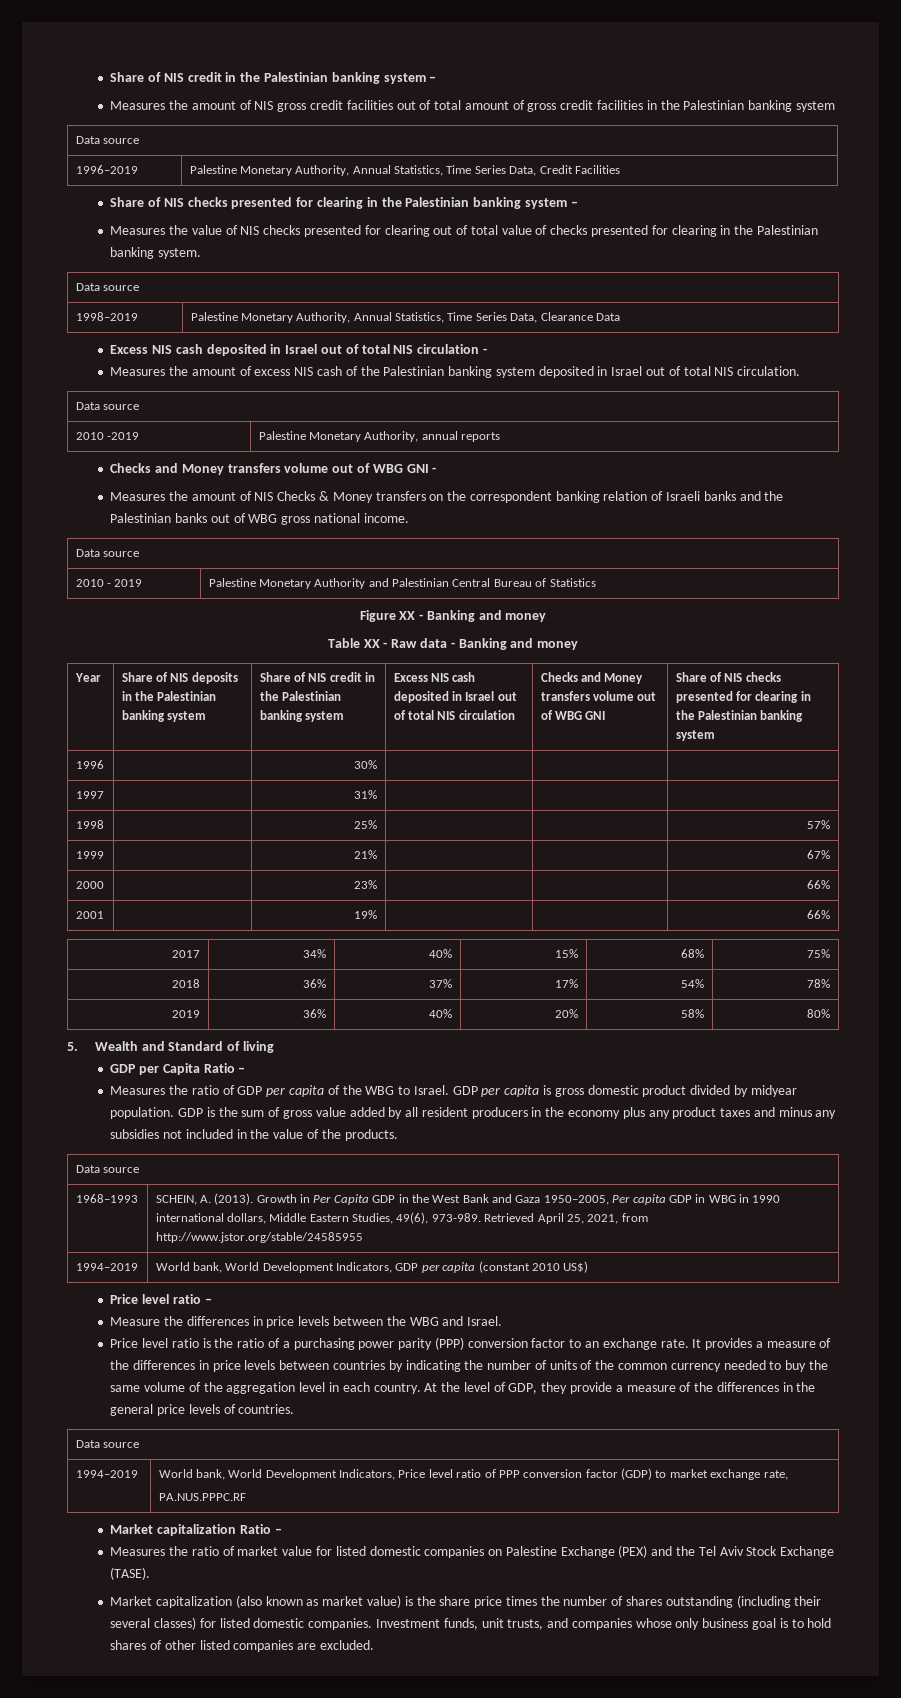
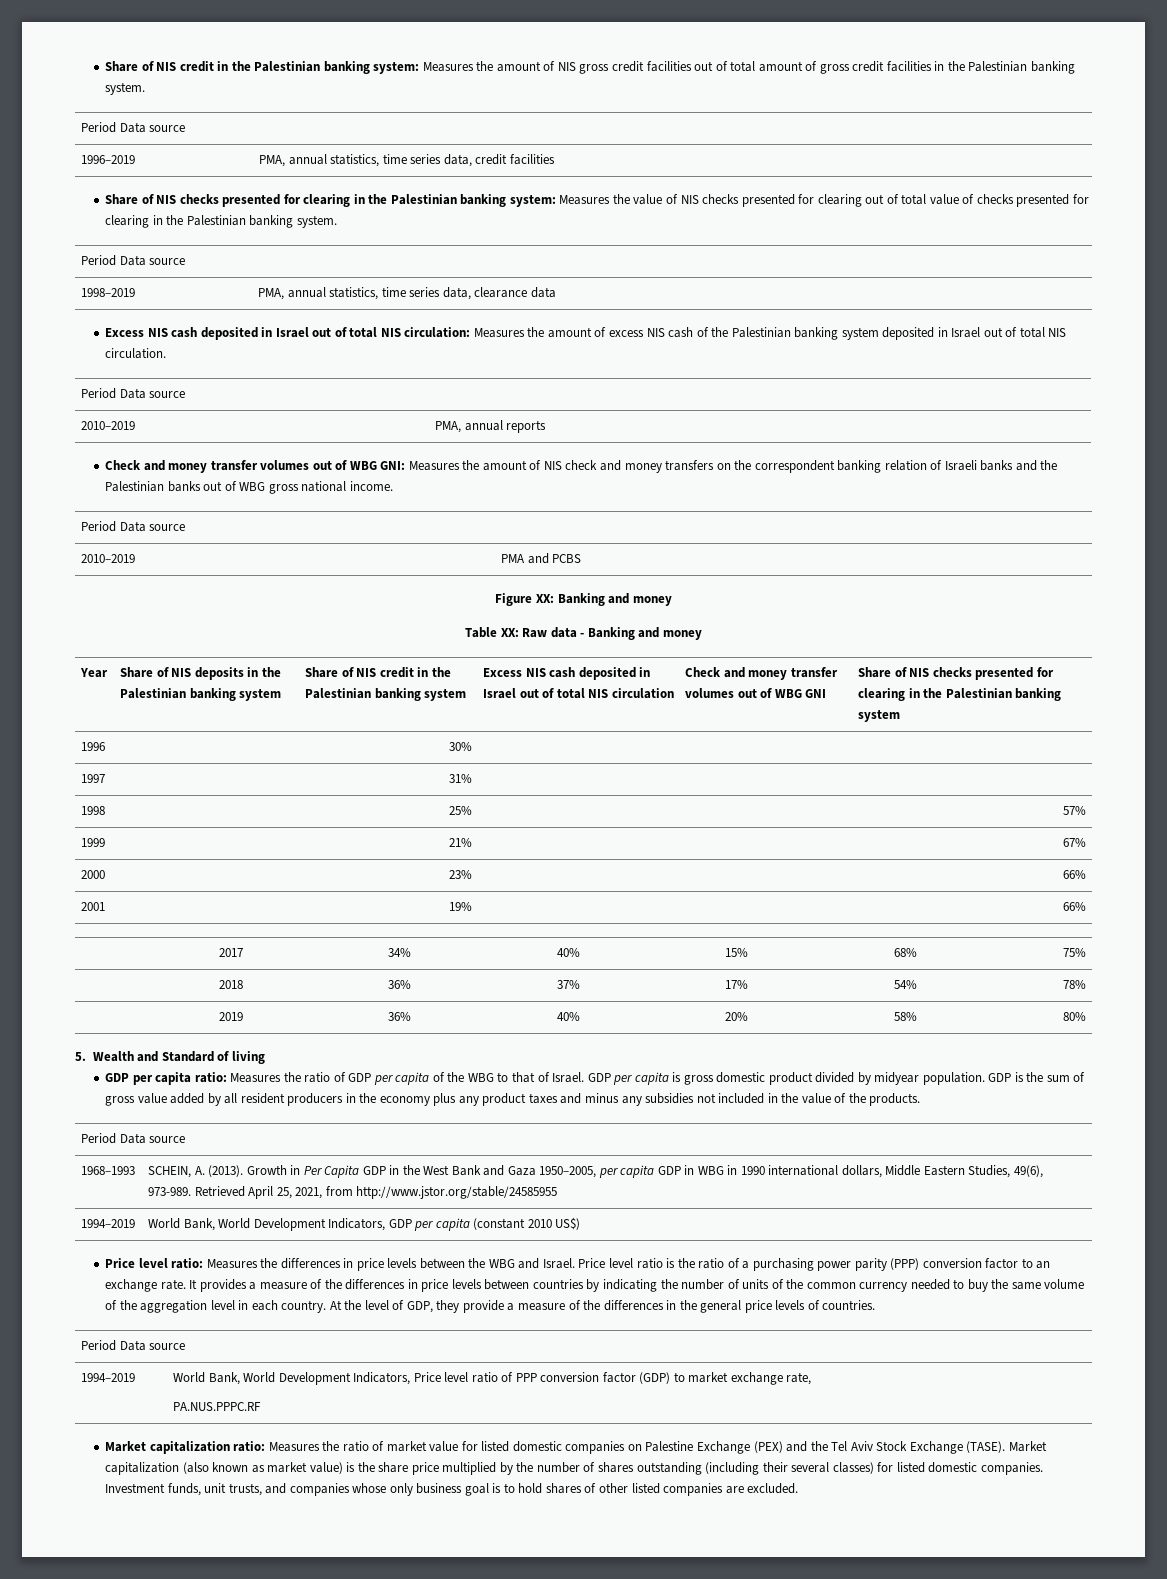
[110,72,437,84] Share of NIS credit in the Palestinian banking system – // -> [105,61,420,74] Share of NIS credit in the Palestinian banking system:
[795,101,835,112] system // -> [105,82,146,95] [81,122,117,133] system. // Period
[189,165,620,176] Palestine Monetary Authority, Annual Statistics, Time Series Data, Credit Facilities -> [259,154,555,167] PMA, annual statistics, time series data, credit facilities
[524,198,578,209] system – // -> [509,195,556,207] system:
(202, 253) none -> [81,255,117,266] Period
[190,312,620,323] Palestine Monetary Authority, Annual Statistics, Time Series Data, Clearance Data -> [258,287,556,300] PMA, annual statistics, time series data, clearance data
[417,344,487,354] circulation - // -> [404,327,471,338] circulation:
[75,402,139,410] [75,432,139,440] [258,431,501,442] [110,463,437,475] [110,491,373,503] Data source // 2010 -2019 | Palestine Monetary Authority, annual reports // Checks and Money transfers volume out of WBG GNI - // Measures the amount of NIS Checks & Money -> [81,388,186,399] [81,421,136,430] [435,420,547,433] [105,460,662,473] Period Data source // 2010–2019 | PMA, annual reports // Check and money transfer volumes out of WBG GNI: Measures the amount of NIS check and money
[75,549,139,557] [75,579,143,587] [208,578,596,589] Data source // 2010 - 2019 | Palestine Monetary Authority and Palestinian Central Bureau of Statistics -> [81,521,186,532] [81,554,136,563] [501,553,582,564] Period Data source // 2010–2019 | PMA and PCBS
[399,611,424,620] XX - -> [535,594,554,603] XX:
[363,639,388,648] XX - -> [500,628,519,637] XX:
[540,672,644,684] [540,691,634,701] Checks and Money transfers volume -> [685,667,838,680] [685,688,735,698] Check and money transfer volumes
[162,1063,246,1075] Capita Ratio – // -> [155,1072,227,1085] capita ratio:
(411, 1090) none -> [511,1072,550,1083] that of
(398, 1135) none -> [81,1133,117,1144] Period
[612,1195,631,1203] Per -> [598,1168,618,1178] per
[192,1262,222,1273] bank, -> [183,1218,215,1231] Bank,
[172,1294,212,1304] [110,1317,161,1326] ratio – // Measure -> [171,1258,258,1269] ratio: Measures
(503, 1321) // -> (575, 1263) none
(295, 1409) none -> [81,1340,117,1351] Period
[195,1469,225,1480] bank, -> [208,1372,240,1385] Bank,
[239,1524,282,1534] Ratio – // -> [233,1441,266,1452] ratio:
(151, 1573) // -> (1006, 1447) none
[505,1596,537,1606] times -> [442,1462,513,1475] multiplied by

